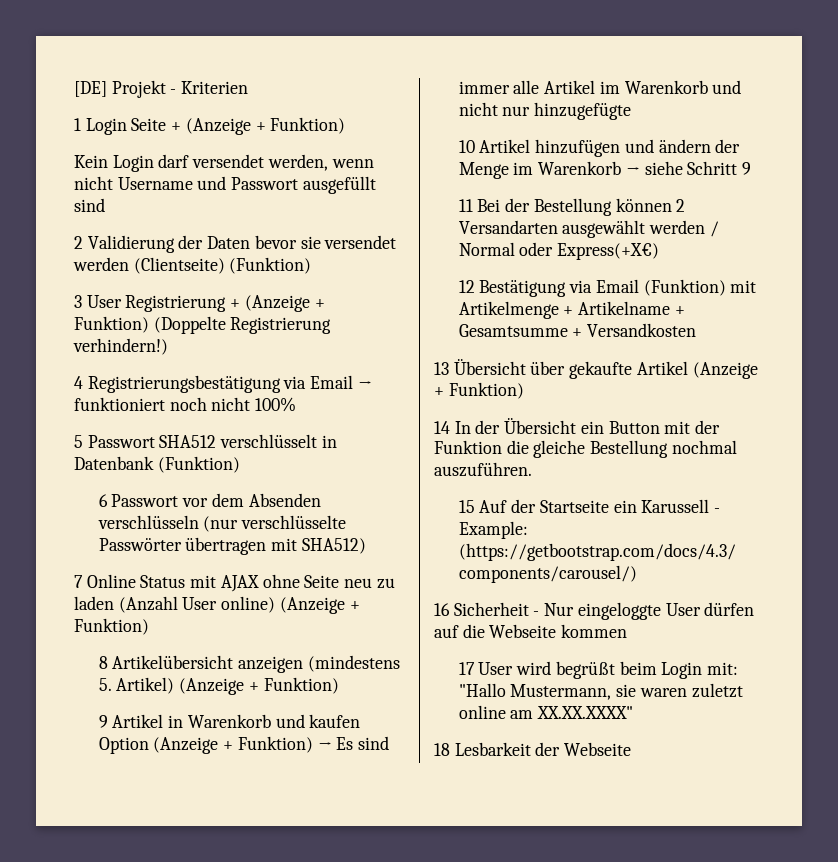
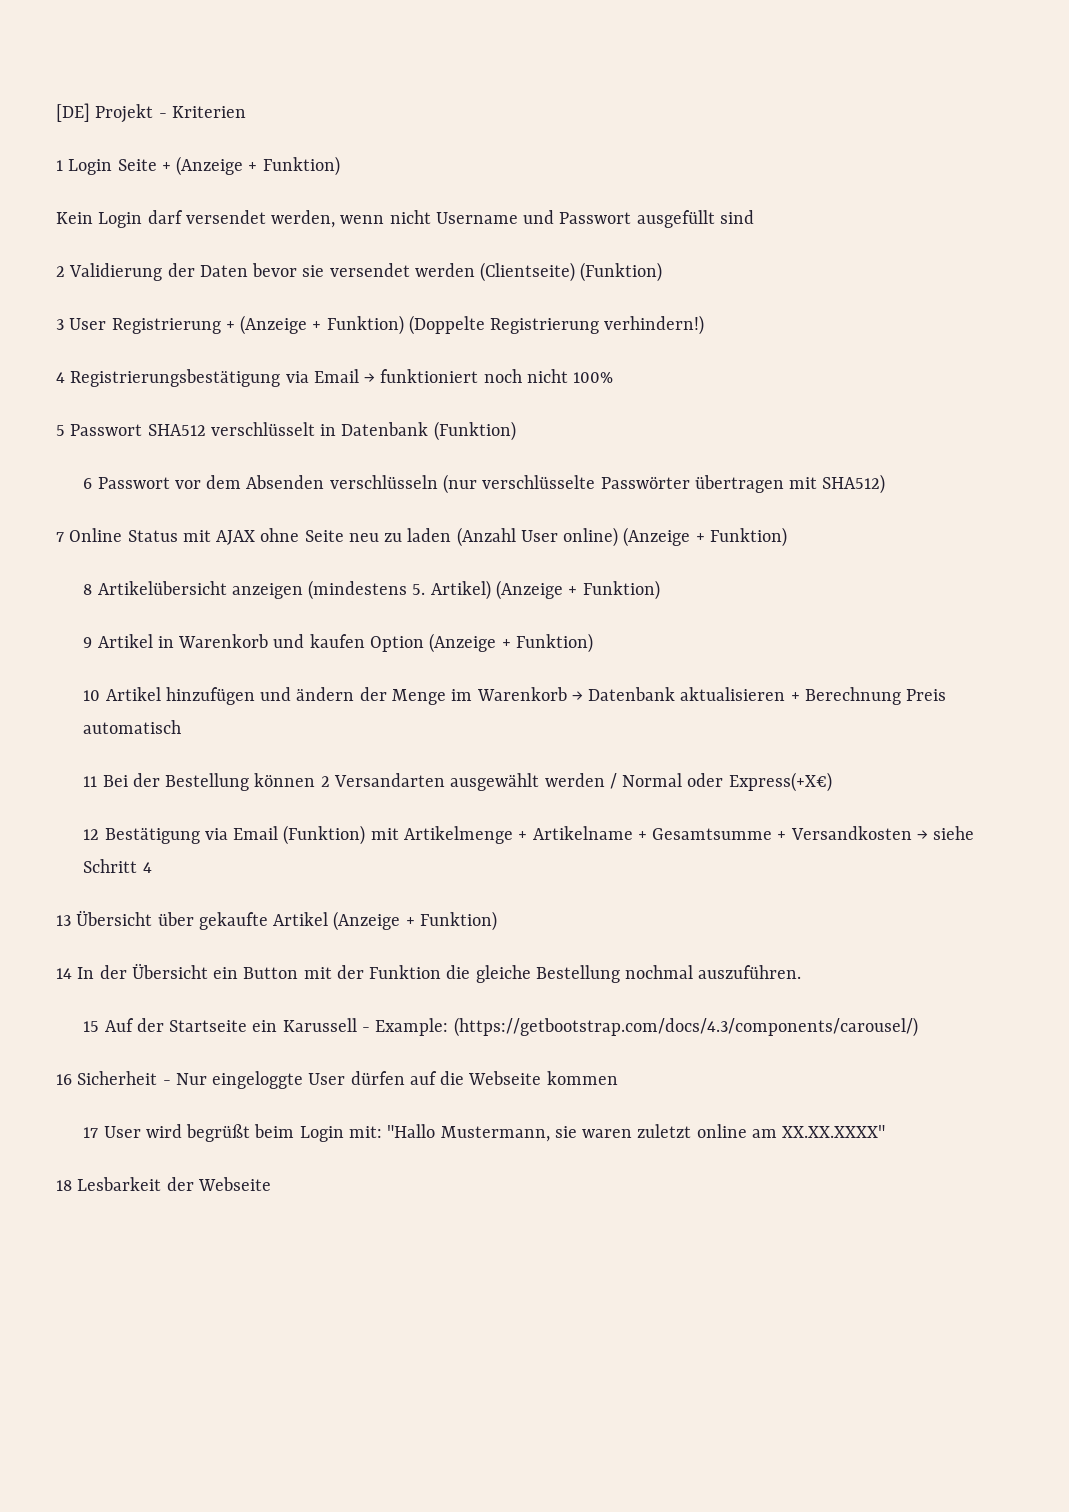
[317,736,390,750] [458,80,742,94] [458,102,632,120] → Es sind immer alle Artikel im Warenkorb und nicht nur hinzugefügte -> (593, 643) none
[644,161,752,175] siehe Schritt 9 -> [588,687,947,705] [83,720,182,734] Datenbank aktualisieren + Berechnung Preis automatisch
(697, 330) none -> [916,826,975,840] [83,859,152,873] → siehe Schritt 4

